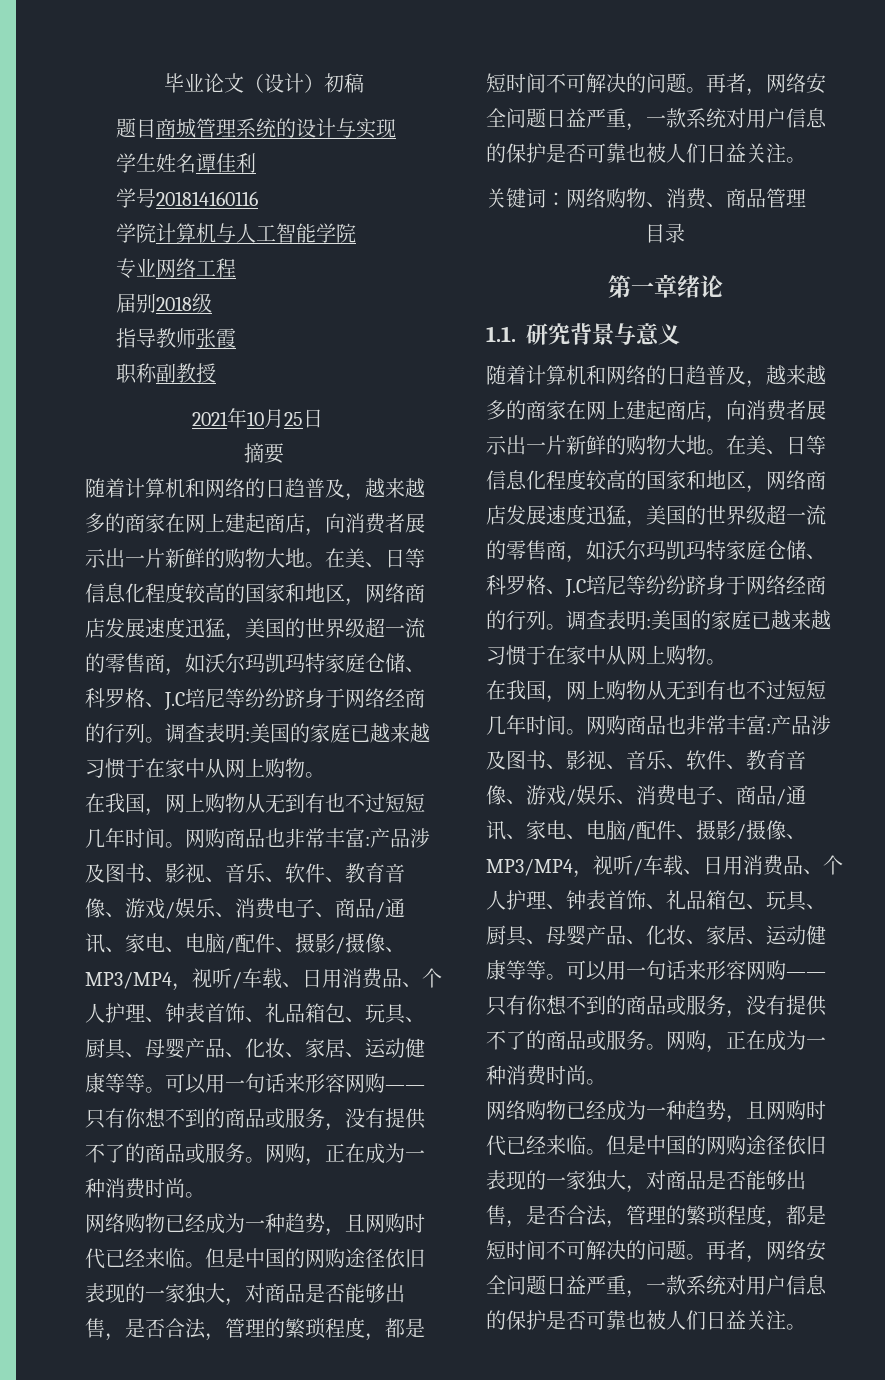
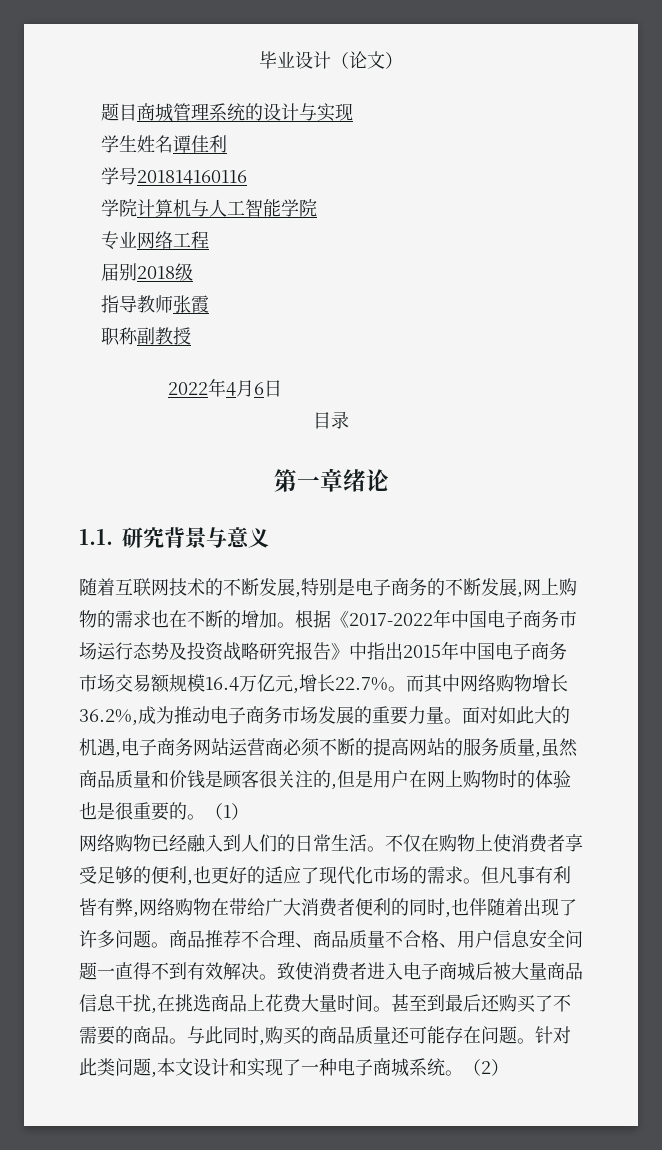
[204,73,364,93] 论文（设计）初稿 -> [295,51,403,69] 设计（论文）
[192,408,324,428] [244,443,284,464] [85,478,425,501] [85,513,425,536] [85,548,425,568] [85,582,425,606] [85,617,425,641] [85,653,425,676] [85,688,425,711] [85,723,430,743] [85,758,325,779] [85,793,425,816] [85,828,430,848] [85,863,405,883] [85,898,405,919] [85,933,405,954] [85,968,442,991] [85,1003,425,1024] [85,1038,425,1059] [85,1073,425,1094] [85,1108,426,1131] [85,1143,425,1166] [85,1178,205,1199] [85,1213,425,1236] [85,1248,425,1269] [85,1283,405,1306] [85,1317,425,1341] [486,73,826,96] [486,108,827,131] [486,143,806,163] [486,188,806,209] 2021年10月25日 // 摘要 // 随着计算机和网络的日趋普及，越来越多的商家在网上建起商店，向消费者展示出一片新鲜的购物大地。在美、日等信息化程度较高的国家和地区，网络商店发展速度迅猛，美国的世界级超一流的零售商，如沃尔玛凯玛特家庭仓储、科罗格、J.C培尼等纷纷跻身于网络经商的行列。调查表明:美国的家庭已越来越习惯于在家中从网上购物。 // 在我国，网上购物从无到有也不过短短几年时间。网购商品也非常丰富:产品涉及图书、影视、音乐、软件、教育音像、游戏/娱乐、消费电子、商品/通讯、家电、电脑/配件、摄影/摄像、MP3/MP4，视听/车载、日用消费品、个人护理、钟表首饰、礼品箱包、玩具、厨具、母婴产品、化妆、家居、运动健康等等。可以用一句话来形容网购——只有你想不到的商品或服务，没有提供不了的商品或服务。网购，正在成为一种消费时尚。 // 网络购物已经成为一种趋势，且网购时代已经来临。但是中国的网购途径依旧表现的一家独大，对商品是否能够出售，是否合法，管理的繁琐程度，都是短时间不可解决的问题。再者，网络安全问题日益严重，一款系统对用户信息的保护是否可靠也被人们日益关注。 // 关键词：网络购物、消费、商品管理 -> [167,378,282,397] 2022年4月6日
[526,365,826,388] [486,400,826,423] [486,435,826,455] [486,469,826,493] [486,504,826,528] [486,540,826,563] [486,575,826,598] [486,610,831,630] [486,645,726,666] [486,680,826,703] [486,715,831,735] [486,750,806,770] [486,785,806,806] [486,820,806,841] [486,855,843,878] [486,890,826,911] [486,925,826,946] [486,960,826,981] [486,995,827,1018] [486,1030,826,1053] [486,1065,606,1086] [486,1100,826,1123] [486,1135,826,1156] [486,1170,806,1193] [486,1204,826,1228] [486,1240,826,1263] [486,1275,827,1298] [486,1310,806,1330] 计算机和网络的日趋普及，越来越多的商家在网上建起商店，向消费者展示出一片新鲜的购物大地。在美、日等信息化程度较高的国家和地区，网络商店发展速度迅猛，美国的世界级超一流的零售商，如沃尔玛凯玛特家庭仓储、科罗格、J.C培尼等纷纷跻身于网络经商的行列。调查表明:美国的家庭已越来越习惯于在家中从网上购物。 // 在我国，网上购物从无到有也不过短短几年时间。网购商品也非常丰富:产品涉及图书、影视、音乐、软件、教育音像、游戏/娱乐、消费电子、商品/通讯、家电、电脑/配件、摄影/摄像、MP3/MP4，视听/车载、日用消费品、个人护理、钟表首饰、礼品箱包、玩具、厨具、母婴产品、化妆、家居、运动健康等等。可以用一句话来形容网购——只有你想不到的商品或服务，没有提供不了的商品或服务。网购，正在成为一种消费时尚。 // 网络购物已经成为一种趋势，且网购时代已经来临。但是中国的网购途径依旧表现的一家独大，对商品是否能够出售，是否合法，管理的繁琐程度，都是短时间不可解决的问题。再者，网络安全问题日益严重，一款系统对用户信息的保护是否可靠也被人们日益关注。 -> [115,578,577,598] [79,609,577,628] [79,641,567,661] [79,674,568,694] [79,706,570,726] [79,738,578,758] [79,770,571,790] [79,802,249,821] [79,834,583,853] [79,866,571,886] [79,898,577,918] [79,929,583,949] [79,962,583,981] [79,994,571,1014] [79,1026,571,1046] [79,1058,509,1078] 互联网技术的不断发展,特别是电子商务的不断发展,网上购物的需求也在不断的增加。根据《2017-2022年中国电子商务市场运行态势及投资战略研究报告》中指出2015年中国电子商务市场交易额规模16.4万亿元,增长22.7%。而其中网络购物增长36.2%,成为推动电子商务市场发展的重要力量。面对如此大的机遇,电子商务网站运营商必须不断的提高网站的服务质量,虽然商品质量和价钱是顾客很关注的,但是用户在网上购物时的体验也是很重要的。（1） // 网络购物已经融入到人们的日常生活。不仅在购物上使消费者享受足够的便利,也更好的适应了现代化市场的需求。但凡事有利皆有弊,网络购物在带给广大消费者便利的同时,也伴随着出现了许多问题。商品推荐不合理、商品质量不合格、用户信息安全问题一直得不到有效解决。致使消费者进入电子商城后被大量商品信息干扰,在挑选商品上花费大量时间。甚至到最后还购买了不需要的商品。与此同时,购买的商品质量还可能存在问题。针对此类问题,本文设计和实现了一种电子商城系统。（2）

